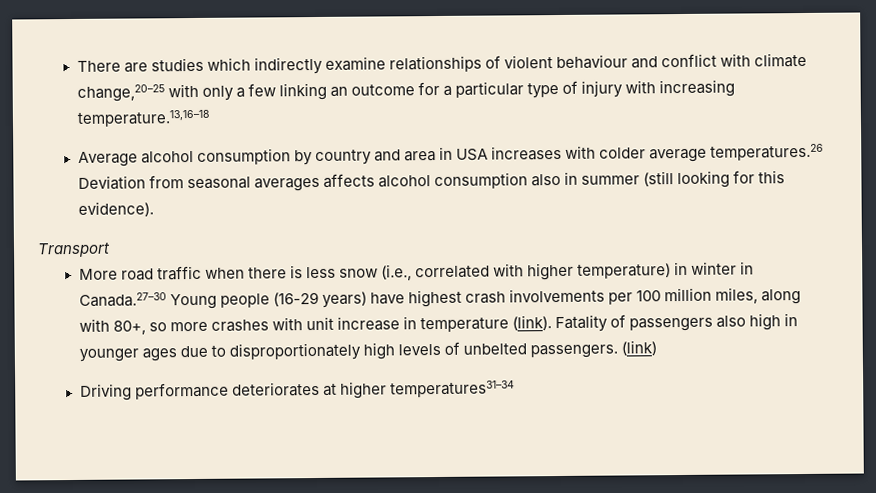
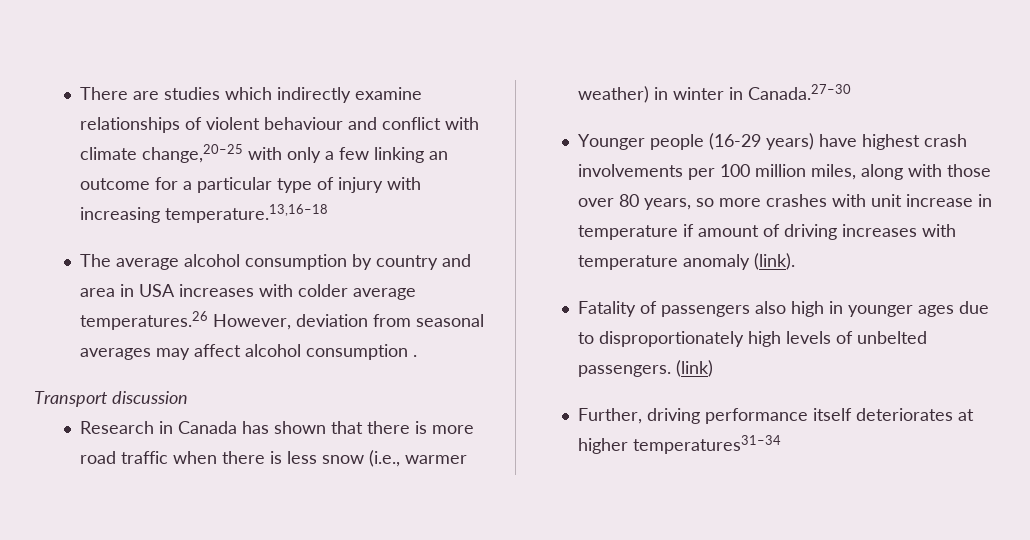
[77,151,138,167] Average -> [80,254,180,270] The average
[77,175,146,190] Deviation -> [213,314,369,330] However, deviation
[322,170,786,190] [77,201,154,217] [37,242,111,258] [78,268,118,280] affects alcohol consumption also in summer (still looking for this evidence). // Transport // More -> [156,344,418,360] [34,391,188,407] [80,421,475,434] may affect alcohol consumption . // Transport discussion // Research in Canada has shown that there is more
[415,262,672,281] correlated with higher temperature) -> [405,455,468,464] [578,86,650,103] warmer weather)
[169,293,217,310] Young -> [578,134,646,150] // Younger
[112,320,146,335] 80+, -> [947,164,992,177] [578,194,692,210] those over 80 years,
(510, 325) none -> [683,224,957,240] [578,254,751,270] if amount of driving increases with temperature anomaly
(553, 323) none -> (796, 261) //
[79,382,229,401] Driving performance -> [578,408,853,424] Further, driving performance itself

